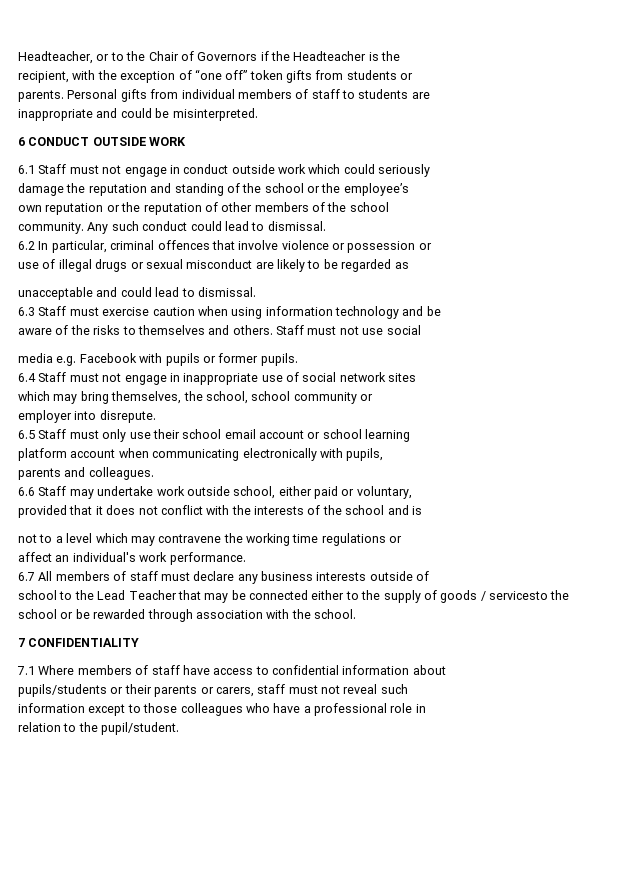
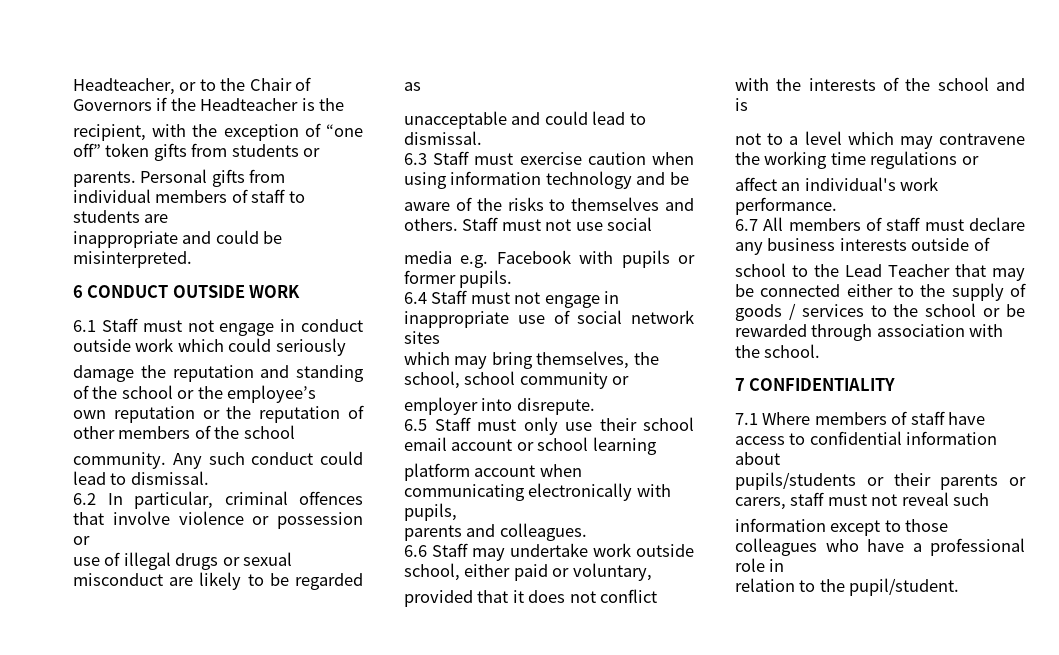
[489,591,548,600] servicesto -> [801,304,887,317] services to

